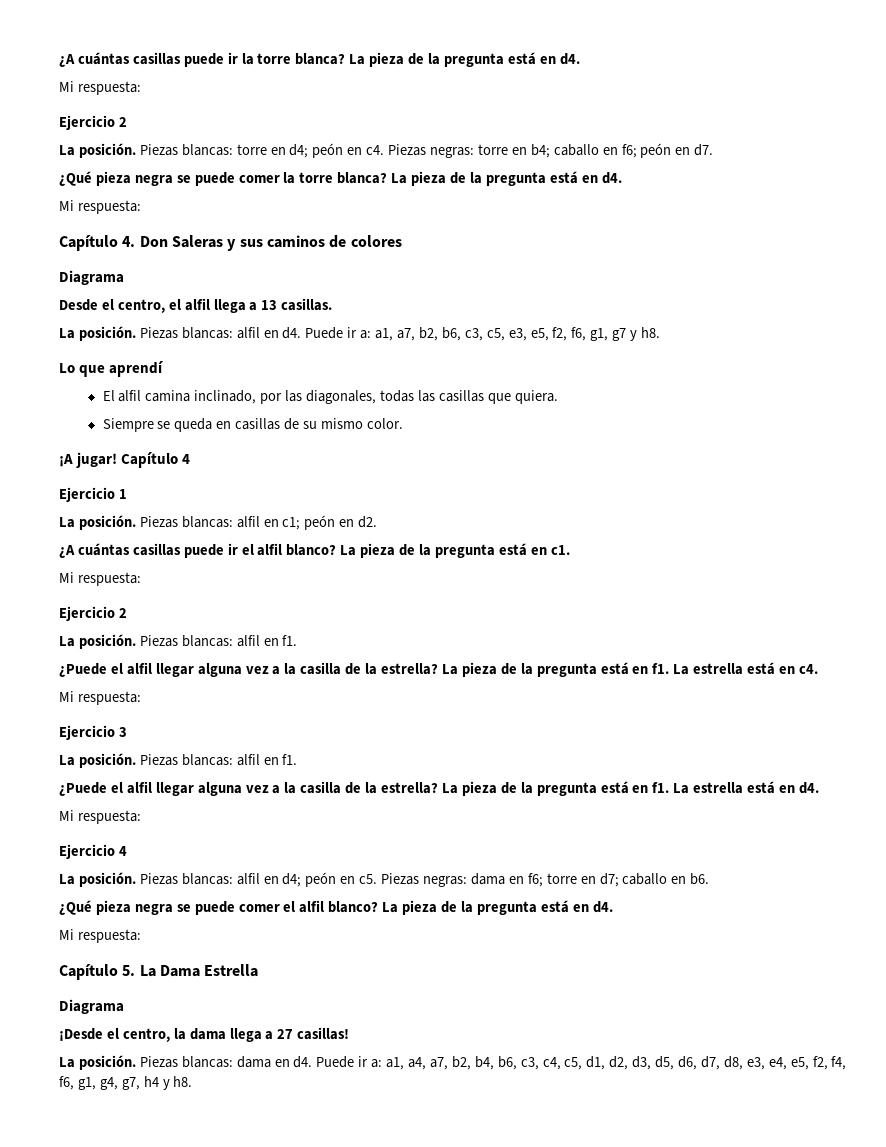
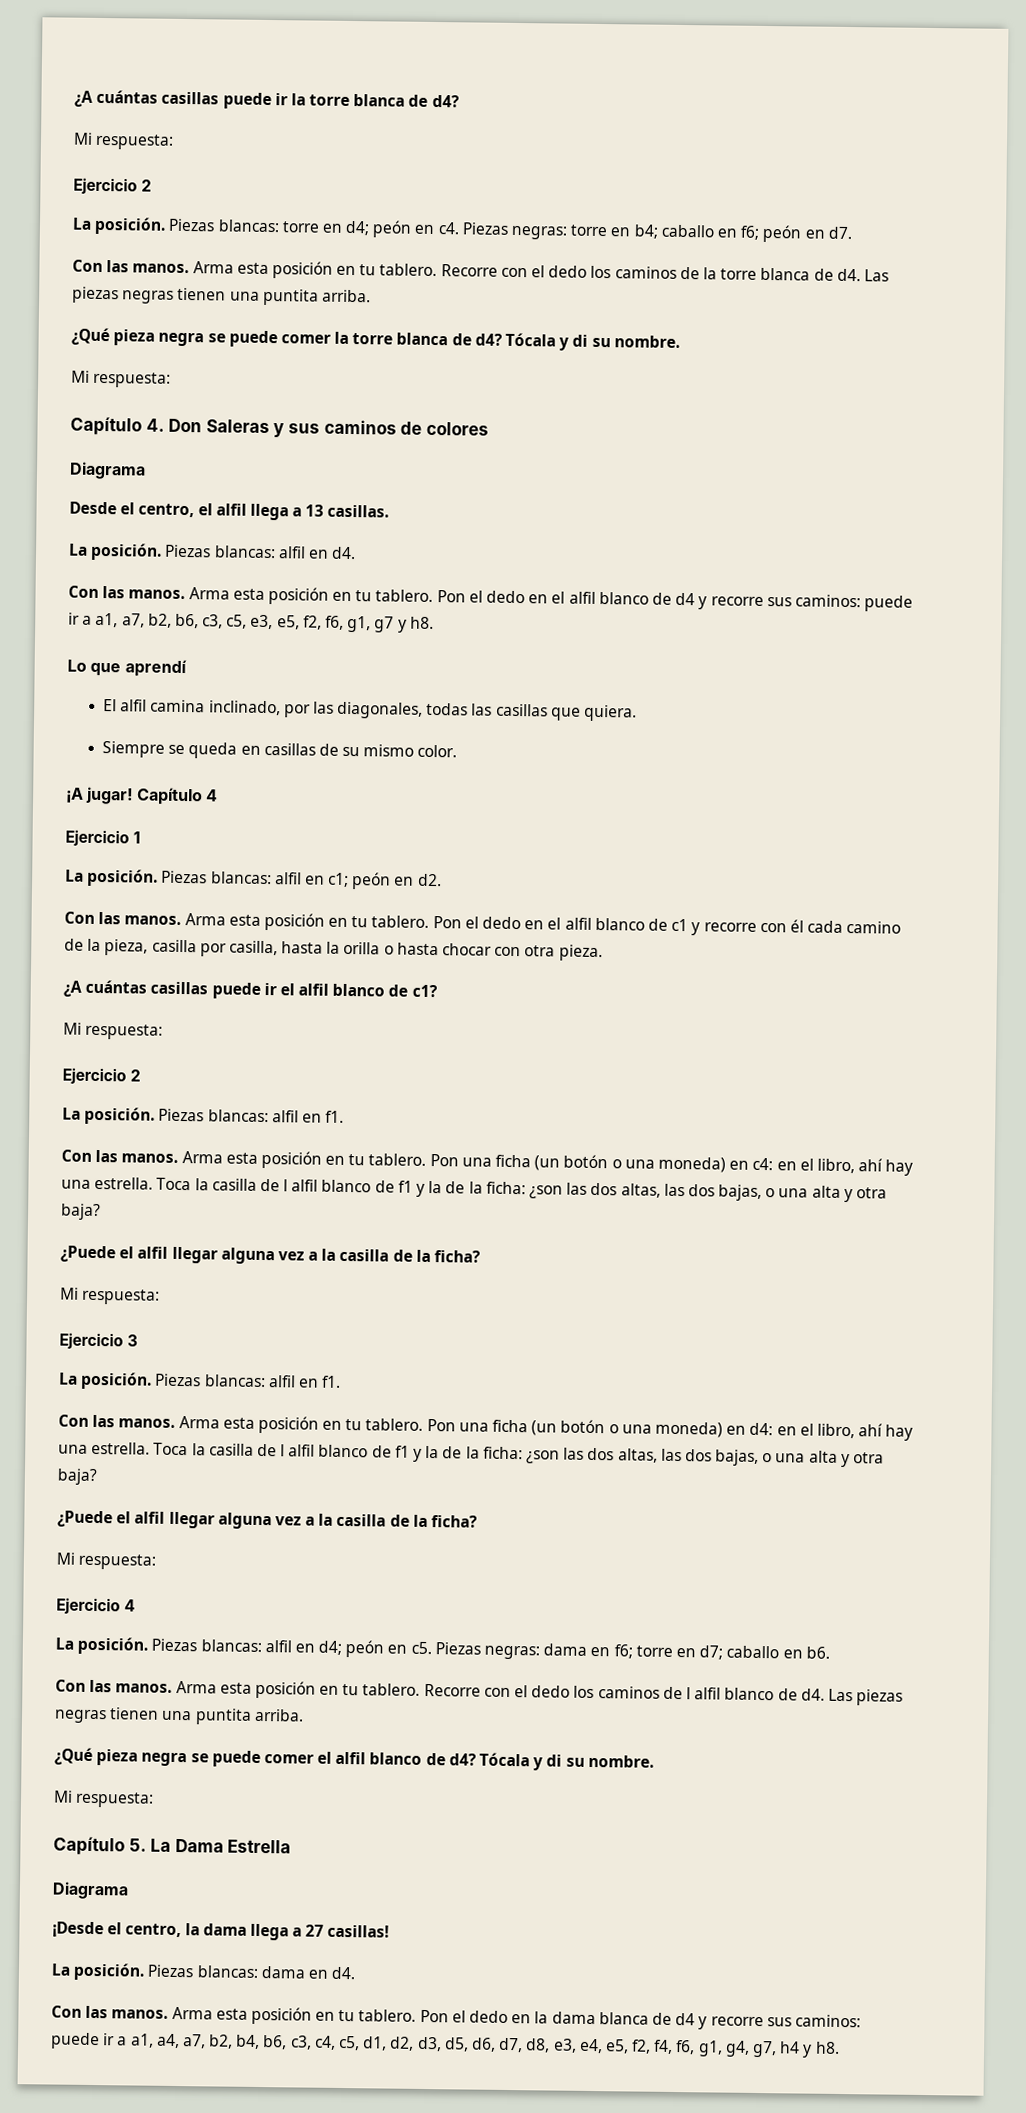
[295,52,580,67] blanca? La pieza de la pregunta está en d4. -> [353,94,460,108] blanca de d4?
(714, 150) none -> [72,259,889,282] [72,286,371,306] // Con las manos. Arma esta posición en tu tablero. Recorre con el dedo los caminos de la torre blanca de d4. Las piezas negras tienen una puntita arriba.
[337,171,622,186] blanca? La pieza de la pregunta está en d4. -> [396,332,680,351] blanca de d4? Tócala y di su nombre.
[305,327,372,339] Puede ir a: -> [68,585,914,612] [68,612,93,625] // Con las manos. Arma esta posición en tu tablero. Pon el dedo en el alfil blanco de d4 y recorre sus caminos: puede ir a
(378, 522) none -> [64,911,902,936] [64,938,603,962] // Con las manos. Arma esta posición en tu tablero. Pon el dedo en el alfil blanco de c1 y recorre con él cada camino de la pieza, casilla por casilla, hasta la orilla o hasta chocar con otra pieza.
[286,543,570,558] blanco? La pieza de la pregunta está en c1. -> [332,983,438,998] blanco de c1?
(298, 640) none -> [61,1149,914,1176] [61,1176,887,1203] [61,1203,101,1221] // Con las manos. Arma esta posición en tu tablero. Pon una ficha (un botón o una moneda) en c4: en el libro, ahí hay una estrella. Toca la casilla de l alfil blanco de f1 y la de la ficha: ¿son las dos altas, las dos bajas, o una alta y otra baja?
[381,662,818,677] estrella? La pieza de la pregunta está en f1. La estrella está en c4. -> [434,1250,482,1263] ficha?
(298, 759) none -> [58,1414,914,1441] [58,1441,884,1468] [57,1468,98,1486] // Con las manos. Arma esta posición en tu tablero. Pon una ficha (un botón o una moneda) en d4: en el libro, ahí hay una estrella. Toca la casilla de l alfil blanco de f1 y la de la ficha: ¿son las dos altas, las dos bajas, o una alta y otra baja?
[381,781,819,796] estrella? La pieza de la pregunta está en f1. La estrella está en d4. -> [431,1515,479,1528] ficha?
(710, 879) none -> [55,1679,904,1706] [54,1707,304,1725] // Con las manos. Arma esta posición en tu tablero. Recorre con el dedo los caminos de l alfil blanco de d4. Las piezas negras tienen una puntita arriba.
[328,900,613,915] blanco? La pieza de la pregunta está en d4. -> [369,1752,654,1771] blanco de d4? Tócala y di su nombre.
[316,1056,383,1068] Puede ir a: -> [51,2005,861,2030] [51,2032,128,2050] // Con las manos. Arma esta posición en tu tablero. Pon el dedo en la dama blanca de d4 y recorre sus caminos: puede ir a

